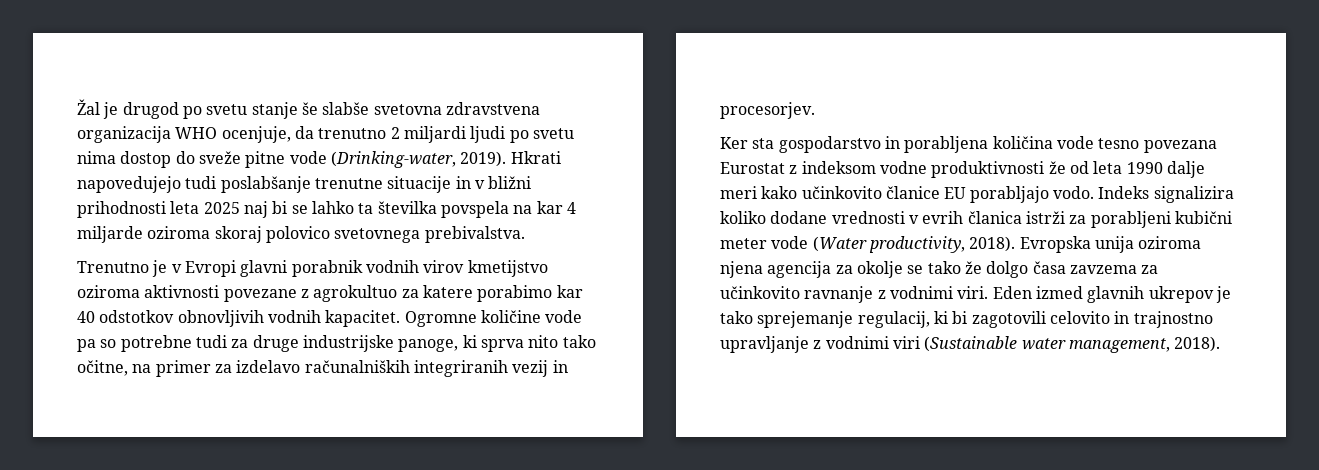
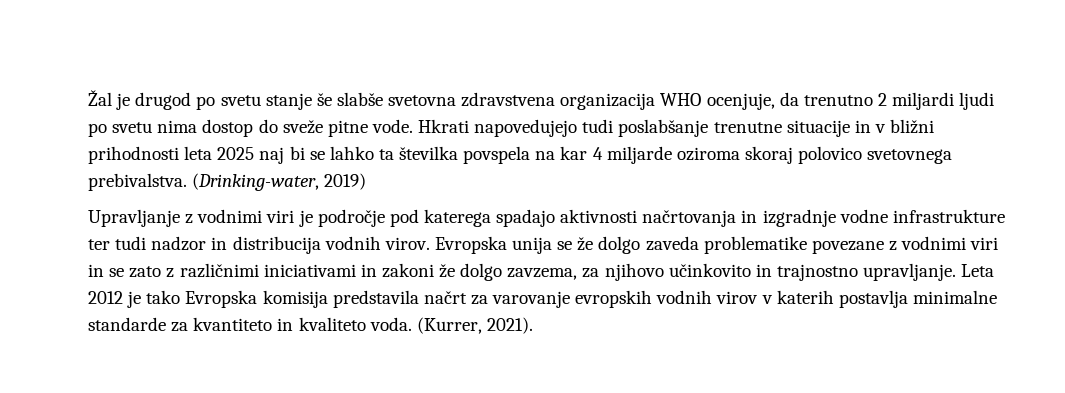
[289,151,507,168] vode (Drinking-water, 2019). -> [371,119,413,133] vode.
[77,260,548,277] [77,285,583,302] [77,310,583,327] [77,335,596,352] [77,360,568,377] [720,102,815,119] [720,136,1217,153] [720,161,1205,178] [720,186,1234,203] [720,211,1232,228] [720,236,1202,253] [720,261,1159,278] [720,286,1231,303] [720,311,1213,328] [720,336,1221,353] // Trenutno je v Evropi glavni porabnik vodnih virov kmetijstvo oziroma aktivnosti povezane z agrokultuo za katere porabimo kar 40 odstotkov obnovljivih vodnih kapacitet. Ogromne količine vode pa so potrebne tudi za druge industrijske panoge, ki sprva nito tako očitne, na primer za izdelavo računalniških integriranih vezij in procesorjev. // Ker sta gospodarstvo in porabljena količina vode tesno povezana Eurostat z indeksom vodne produktivnosti že od leta 1990 dalje meri kako učinkovito članice EU porabljajo vodo. Indeks signalizira koliko dodane vrednosti v evrih članica istrži za porabljeni kubični meter vode (Water productivity, 2018). Evropska unija oziroma njena agencija za okolje se tako že dolgo časa zavzema za učinkovito ravnanje z vodnimi viri. Eden izmed glavnih ukrepov je tako sprejemanje regulacij, ki bi zagotovili celovito in trajnostno upravljanje z vodnimi viri (Sustainable water management, 2018). -> [192,173,367,191] [88,209,1005,227] [88,236,999,254] [88,263,995,281] [88,290,997,308] [88,317,533,334] (Drinking-water, 2019) // Upravljanje z vodnimi viri je področje pod katerega spadajo aktivnosti načrtovanja in izgradnje vodne infrastrukture ter tudi nadzor in distribucija vodnih virov. Evropska unija se že dolgo zaveda problematike povezane z vodnimi viri in se zato z različnimi iniciativami in zakoni že dolgo zavzema, za njihovo učinkovito in trajnostno upravljanje. Leta 2012 je tako Evropska komisija predstavila načrt za varovanje evropskih vodnih virov v katerih postavlja minimalne standarde za kvantiteto in kvaliteto voda. (Kurrer, 2021).

